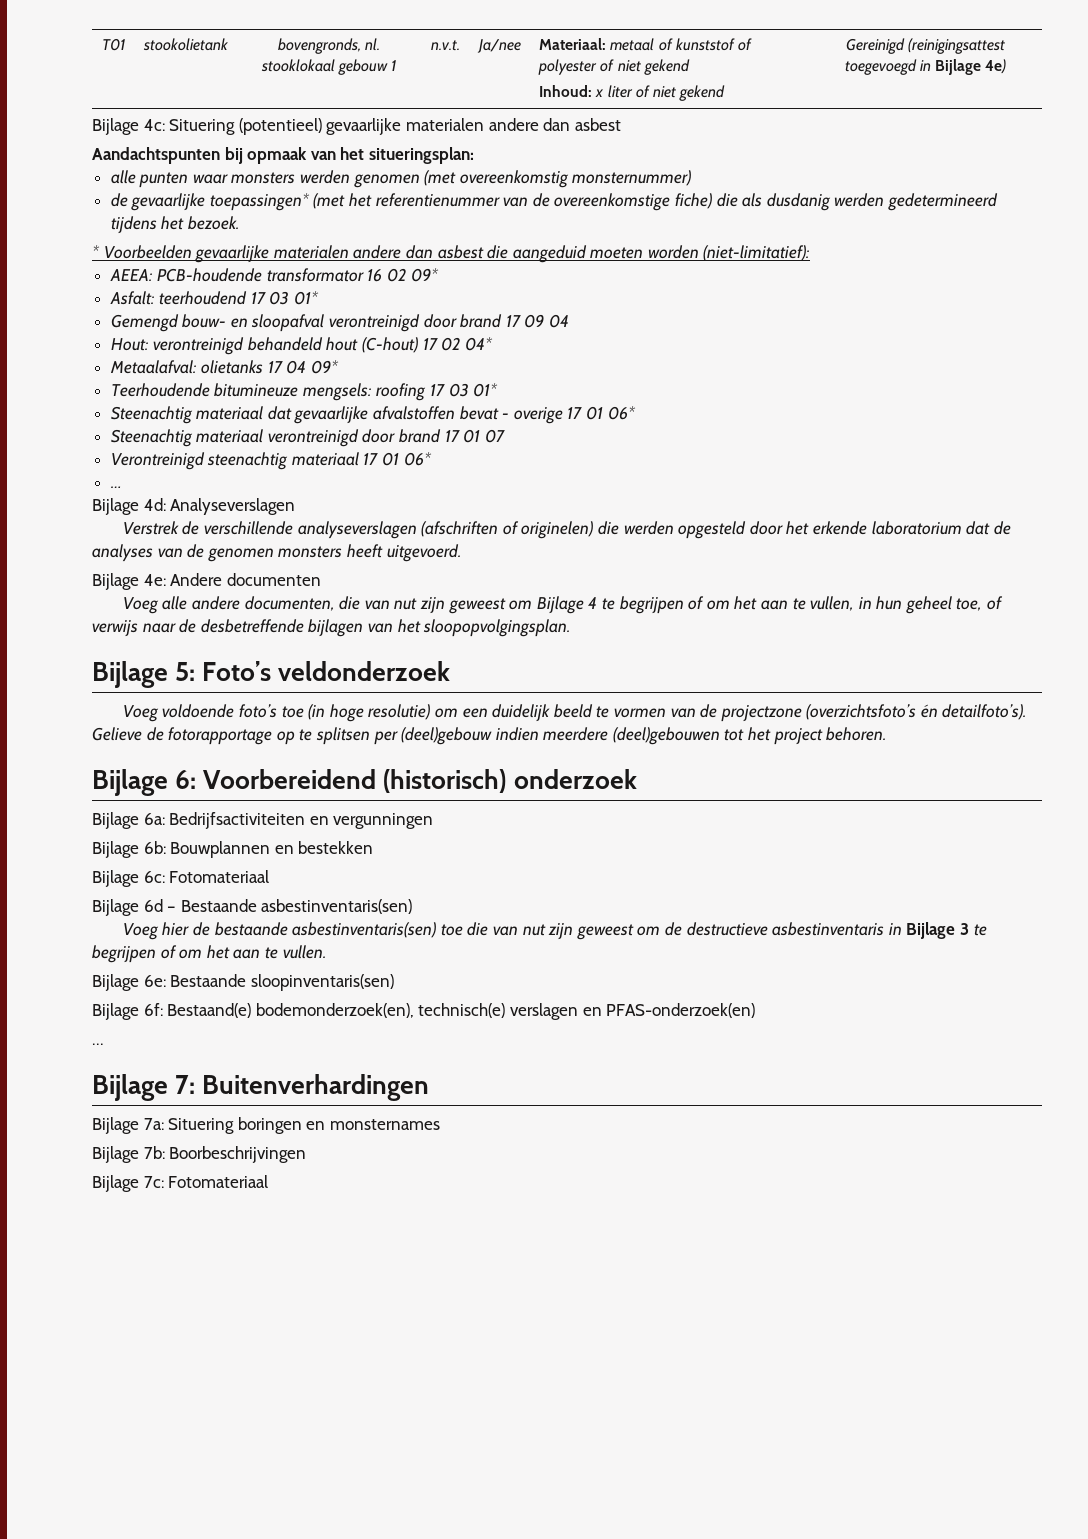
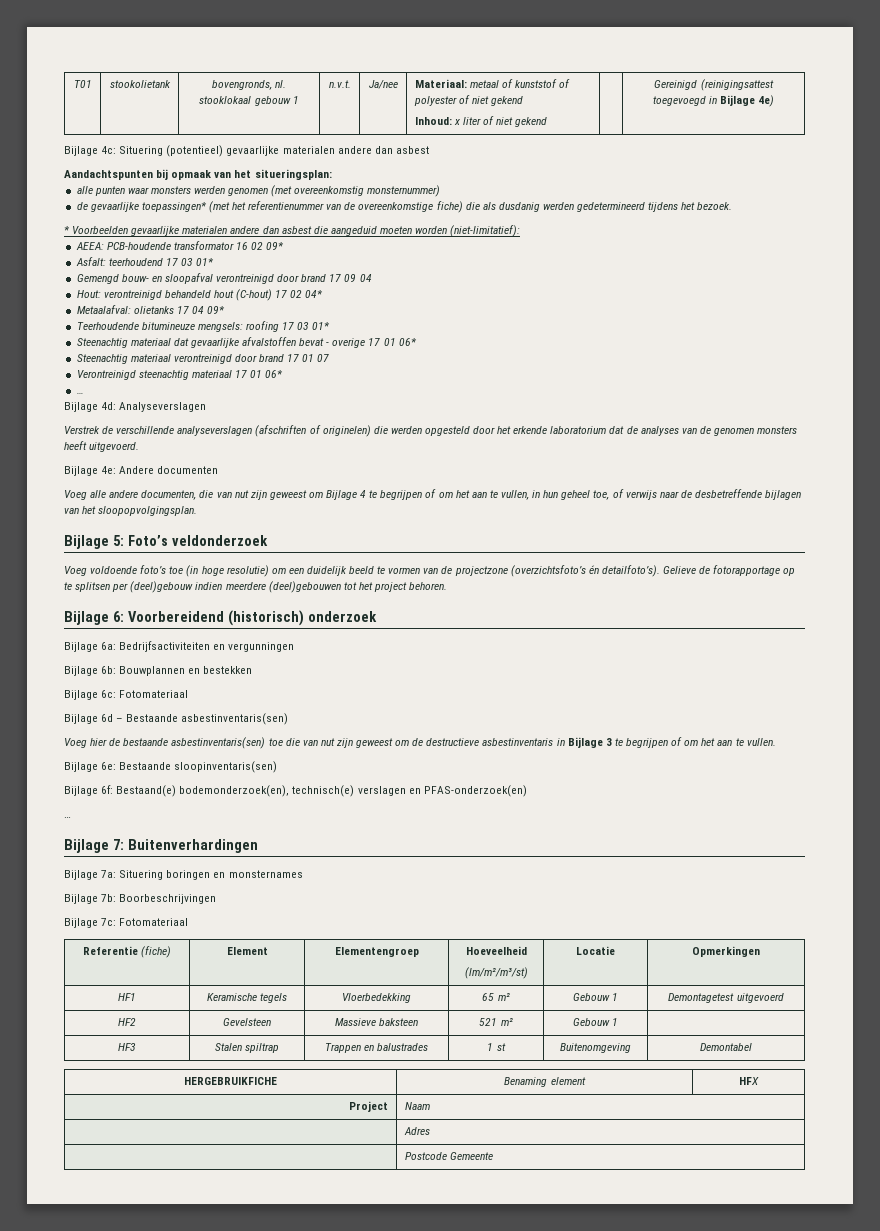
(269, 1181) none -> [82,946,172,958] [226,947,268,955] [334,947,419,957] [465,946,527,955] [464,967,528,979] [576,946,615,955] [692,946,760,957] [118,993,136,1001] [206,993,288,1003] [342,993,411,1003] [482,993,510,1001] [572,993,619,1001] [668,993,784,1003] [118,1018,136,1026] [223,1018,271,1026] [334,1018,419,1026] [479,1018,513,1026] [572,1018,619,1026] [118,1043,136,1051] [214,1043,280,1053] [324,1043,429,1053] [487,1043,506,1051] [560,1043,631,1053] [700,1043,752,1051] [184,1077,277,1085] [504,1077,586,1087] [739,1077,759,1085] [349,1101,389,1112] [404,1102,430,1110] [403,1127,430,1135] [404,1152,493,1160] // Referentie (fiche) | Element | Elementengroep | Hoeveelheid // (lm/m²/m³/st) | Locatie | Opmerkingen // HF1 | Keramische tegels | Vloerbedekking | 65 m² | Gebouw 1 | Demontagetest uitgevoerd // HF2 | Gevelsteen | Massieve baksteen | 521 m² | Gebouw 1 | // HF3 | Stalen spiltrap | Trappen en balustrades | 1 st | Buitenomgeving | Demontabel // HERGEBRUIKFICHE | Benaming element | HFX // Project | Naam // | Adres // | Postcode Gemeente

